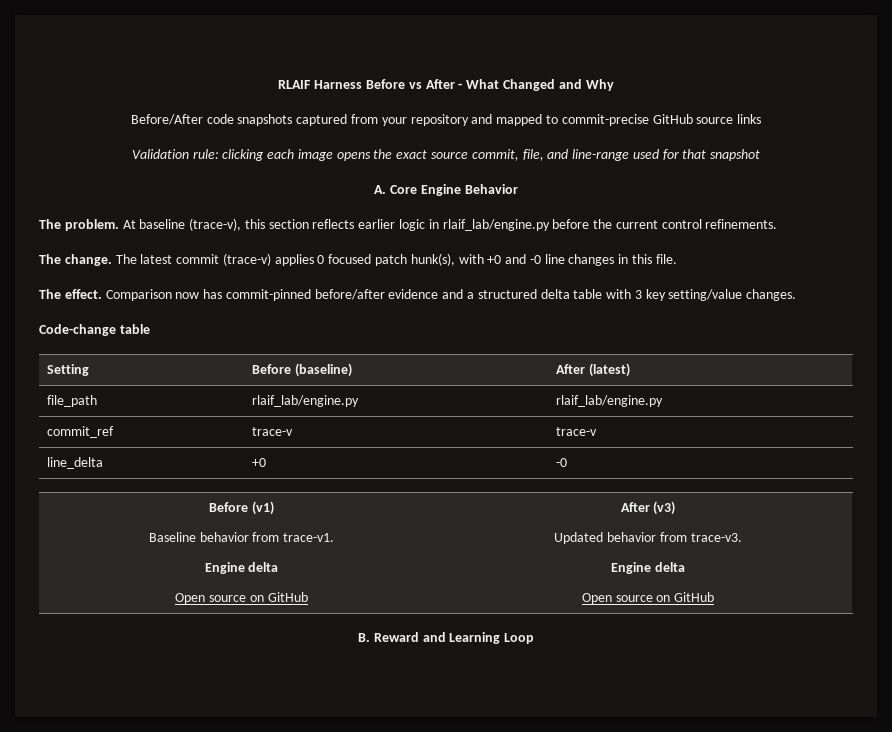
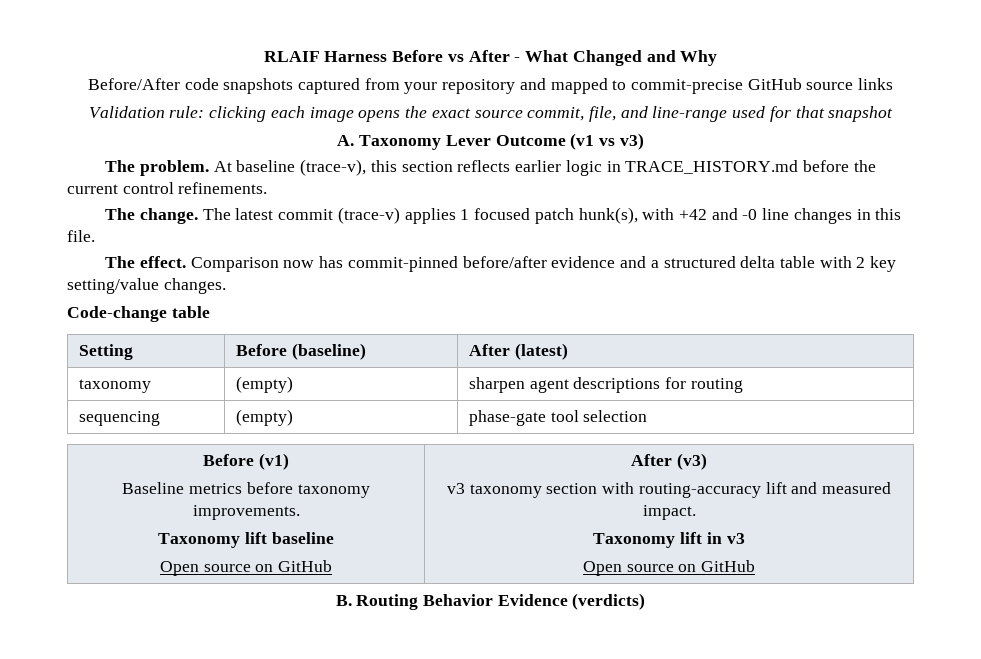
[390,184,518,196] Core Engine Behavior -> [359,133,644,150] Taxonomy Lever Outcome (v1 vs v3)
[442,219,550,231] rlaif_lab/engine.py -> [625,160,799,174] TRACE_HISTORY.md
[317,255,325,264] 0 -> [460,209,470,220] 1
[487,255,502,264] +0 -> [679,209,708,220] +42
[634,290,642,299] 3 -> [856,257,866,268] 2
[47,395,98,407] [252,395,360,407] [556,395,664,407] [47,426,115,438] [252,427,294,436] [556,427,598,436] [47,457,104,469] [252,458,267,467] [556,458,568,467] [209,501,274,515] [148,532,335,542] [204,562,279,574] file_path | rlaif_lab/engine.py | rlaif_lab/engine.py // commit_ref | trace-v | trace-v // line_delta | +0 | -0 // Before (v1) // Baseline behavior from trace-v1. // Engine delta -> [78,379,151,393] [235,376,293,393] [468,377,743,393] [78,411,160,426] [235,409,293,426] [468,410,648,426] [203,453,289,470] [122,482,370,498] [192,505,300,520] [158,532,334,548] taxonomy | (empty) | sharpen agent descriptions for routing // sequencing | (empty) | phase-gate tool selection // Before (v1) // Baseline metrics before taxonomy improvements. // Taxonomy lift baseline
[554,532,742,544] [611,562,685,574] Updated behavior from trace-v3. // Engine delta -> [446,482,892,498] [642,505,696,520] [593,532,745,548] v3 taxonomy section with routing-accuracy lift and measured impact. // Taxonomy lift in v3
[373,632,535,644] Reward and Learning Loop -> [356,593,646,610] Routing Behavior Evidence (verdicts)

